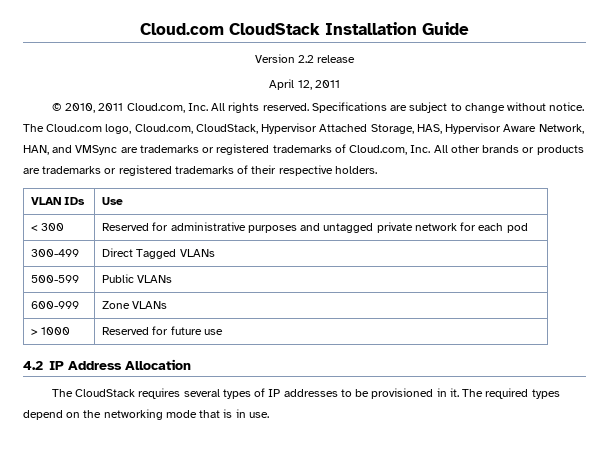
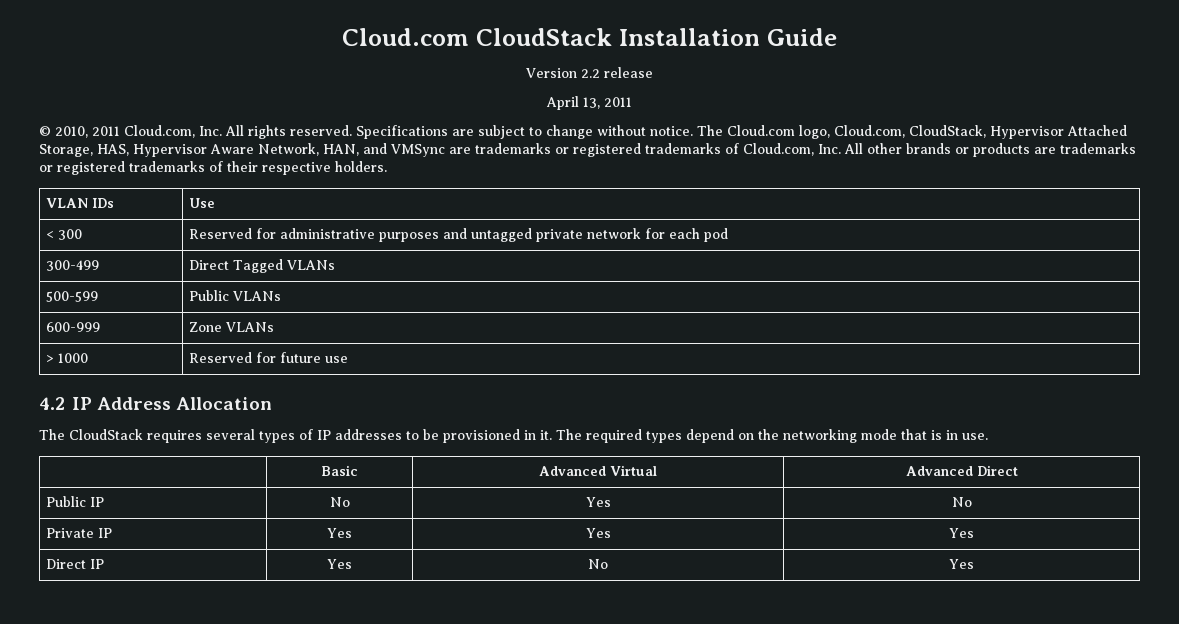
[297,80,312,90] 12, -> [583,97,600,109] 13,
(269, 415) none -> [321,465,359,476] [539,465,657,476] [905,465,1018,476] [46,496,105,507] [329,497,350,507] [585,497,611,507] [951,497,972,507] [46,528,113,538] [327,528,353,538] [585,528,611,538] [949,528,974,538] [46,559,105,569] [327,559,353,569] [588,559,608,569] [949,559,974,569] // | Basic | Advanced Virtual | Advanced Direct // Public IP | No | Yes | No // Private IP | Yes | Yes | Yes // Direct IP | Yes | No | Yes

